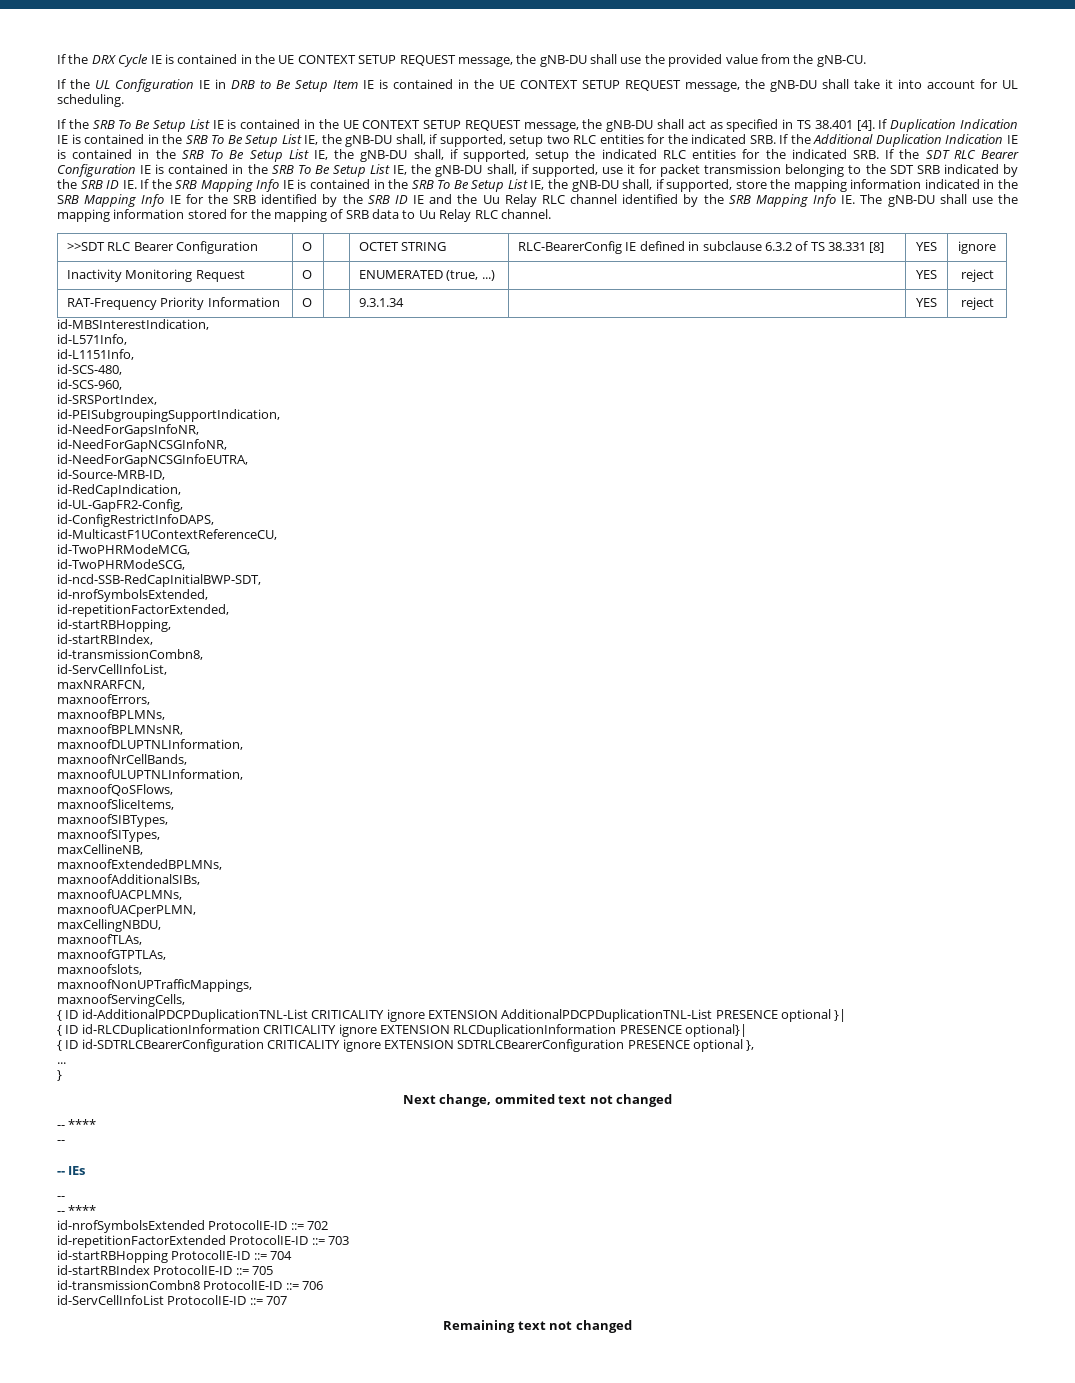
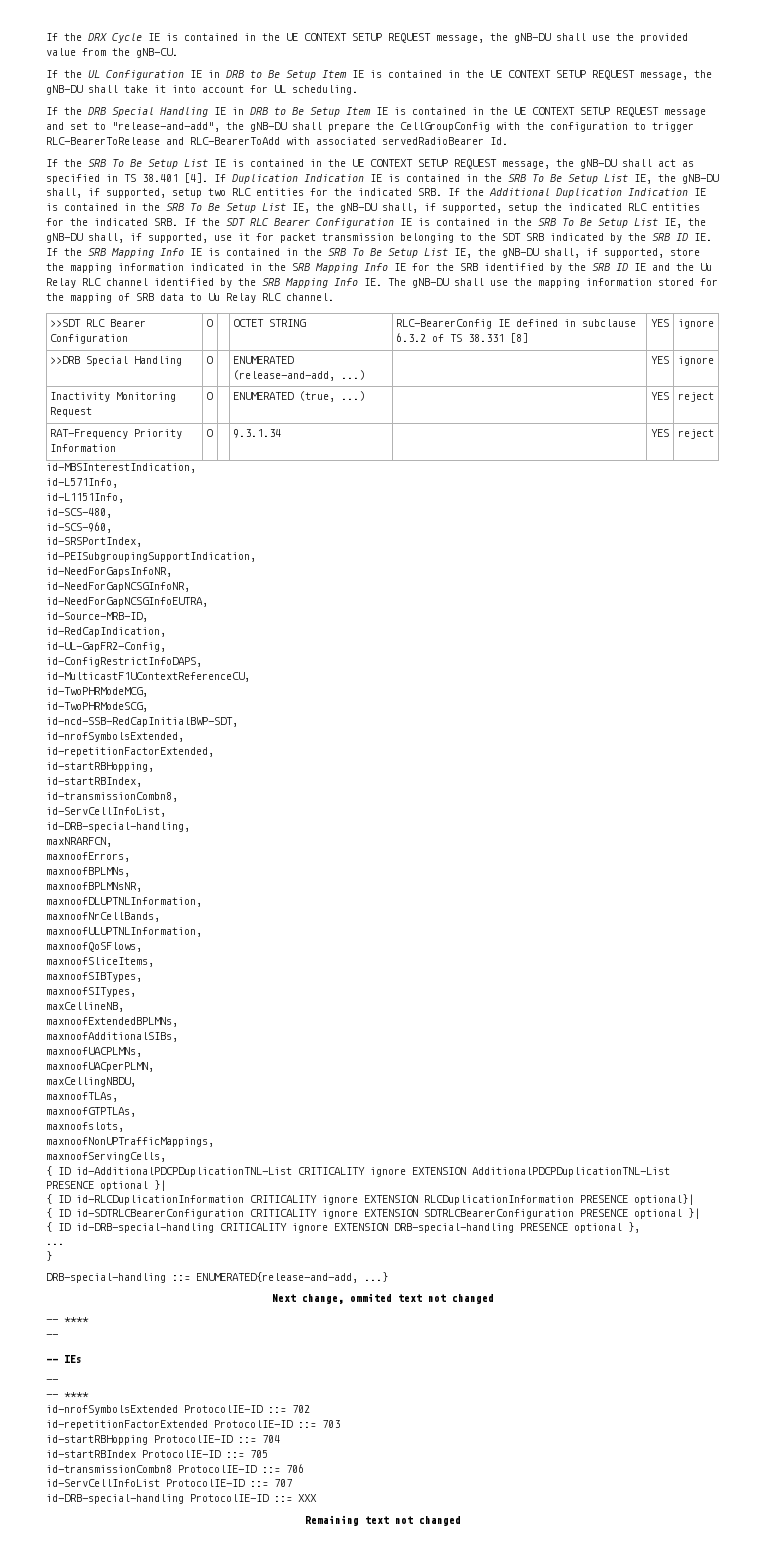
(124, 100) none -> [46,107,706,117] [46,122,694,132] [46,137,508,145] // If the DRB Special Handling IE in DRB to Be Setup Item IE is contained in the UE CONTEXT SETUP REQUEST message and set to "release-and-add", the gNB-DU shall prepare the CellGroupConfig with the configuration to trigger RLC-BearerToRelease and RLC-BearerToAdd with associated servedRadioBearer Id.
(996, 247) none -> [49,356,182,366] [205,356,213,364] [232,356,294,364] [232,370,365,381] [651,356,669,364] [678,356,714,366] // >>DRB Special Handling | O | | ENUMERATED (release-and-add, ...) | | YES | ignore
(167, 669) none -> [46,822,190,832] // id-DRB-special-handling,
(743, 1045) none -> [688,1208,700,1219] [46,1222,622,1233] }| // { ID id-DRB-special-handling CRITICALITY ignore EXTENSION DRB-special-handling PRESENCE optional
(62, 1075) none -> [46,1272,388,1283] // DRB-special-handling ::= ENUMERATED{release-and-add, ...}
(288, 1300) none -> [46,1494,317,1504] // id-DRB-special-handling ProtocolIE-ID ::= XXX

